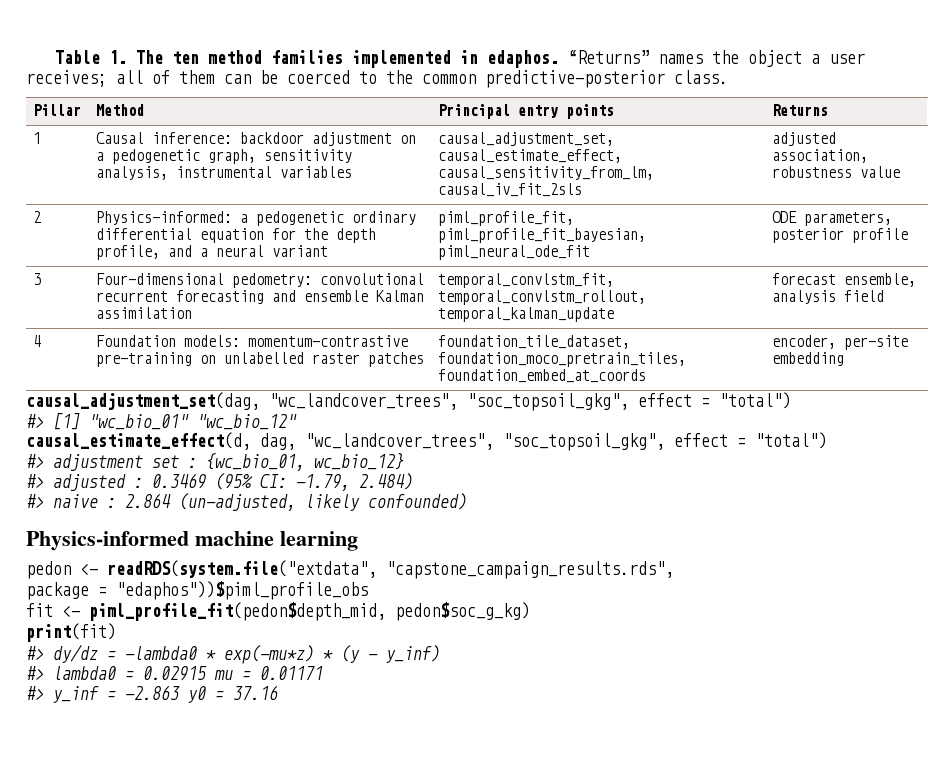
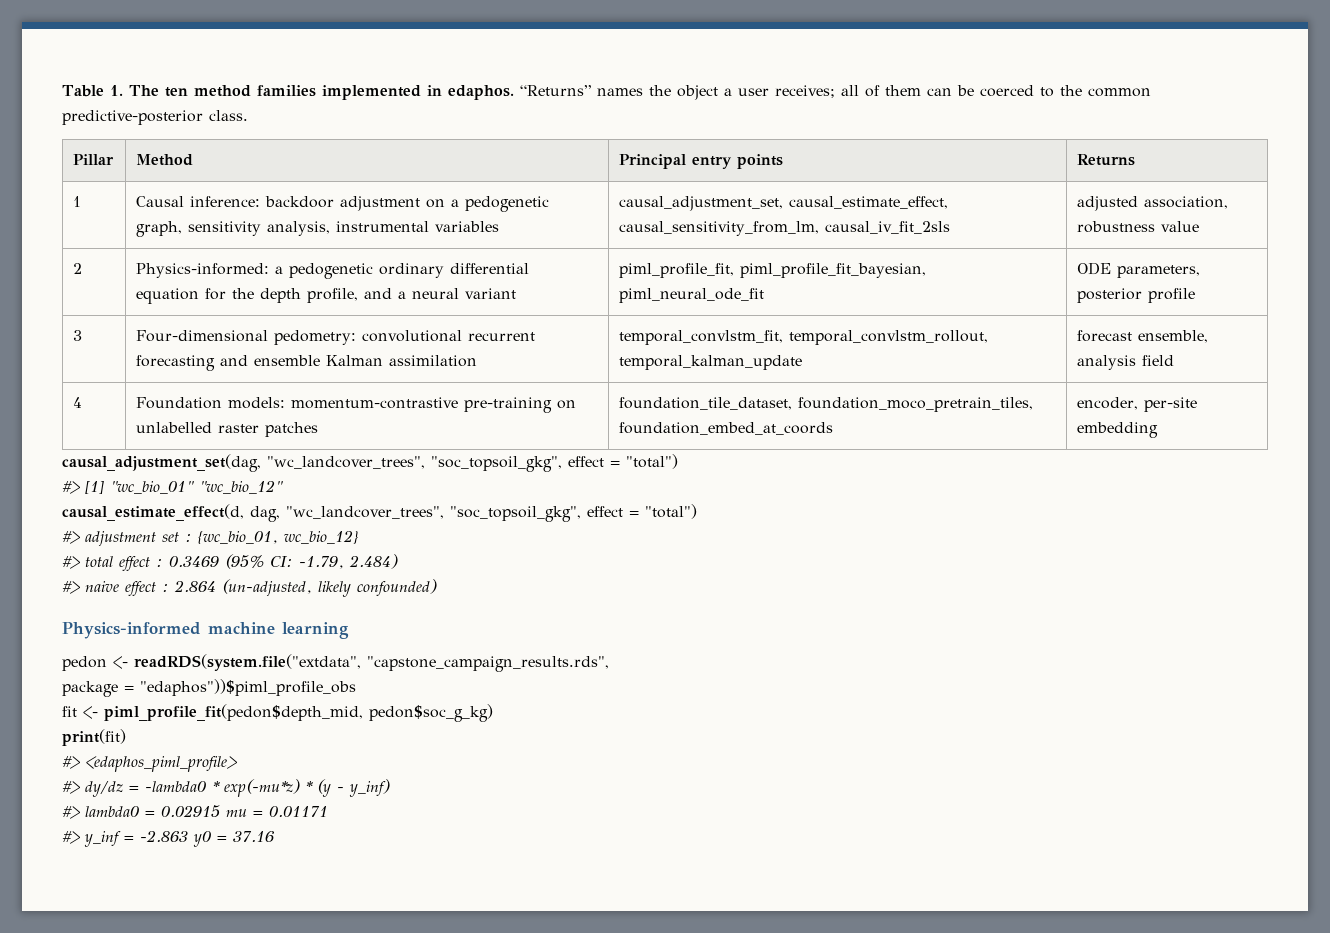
[53,474,126,491] adjusted -> [85,556,150,571] total effect
(98, 501) none -> [125,581,156,596] effect
(116, 632) none -> [62,756,238,772] // #> <edaphos_piml_profile>

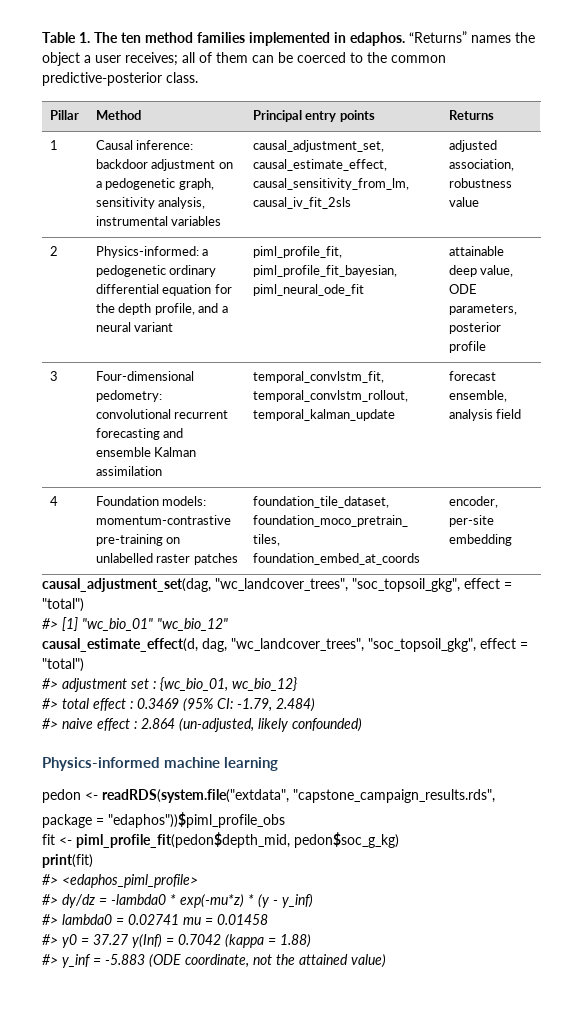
(765, 295) none -> [449,246,505,256] [449,265,514,277] attainable deep value,
[161,805,220,818] 0.02915 -> [128,914,179,925] 0.02741
[269,806,328,817] [62,830,275,847] 0.01171 // #> y_inf = -2.863 y0 = 37.16 -> [217,914,268,925] [42,934,311,948] [42,954,386,968] 0.01458 // #> y0 = 37.27 y(Inf) = 0.7042 (kappa = 1.88) // #> y_inf = -5.883 (ODE coordinate, not the attained value)

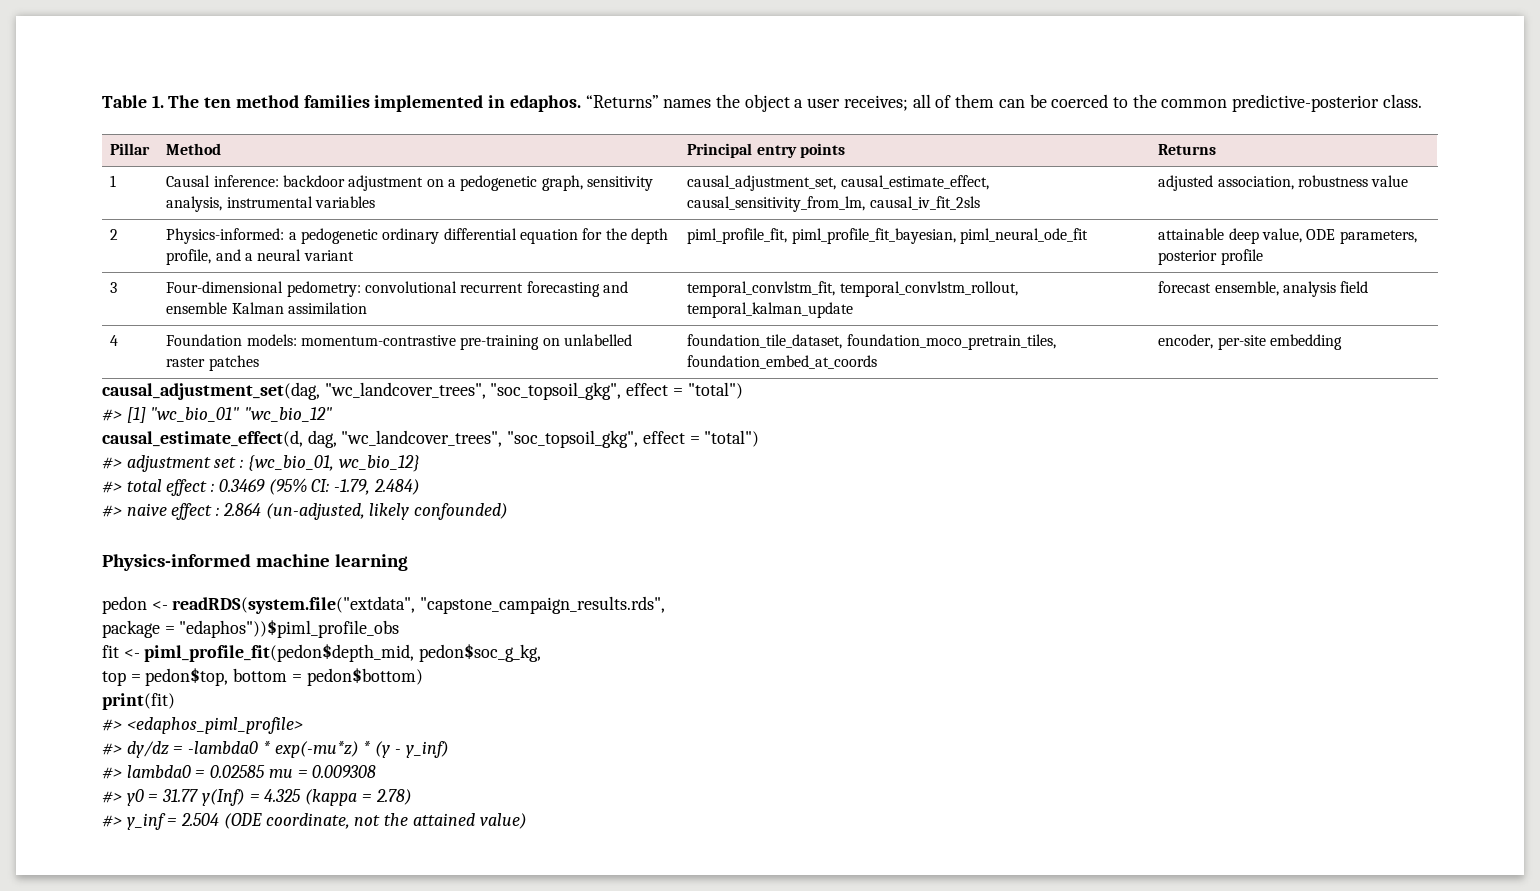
[294,832,399,848] pedon$soc_g_kg) -> [419,644,542,662] [102,668,423,686] pedon$soc_g_kg, // top = pedon$top, bottom = pedon$bottom)
[128,914,179,925] 0.02741 -> [210,765,266,778] 0.02585
[217,914,268,925] 0.01458 -> [312,765,377,778] 0.009308
[93,934,128,945] 37.27 -> [162,789,199,802] 31.77
[178,934,221,945] 0.7042 -> [264,789,302,802] 4.325
[280,934,311,948] 1.88) -> [375,789,412,805] 2.78)
[105,954,145,965] -5.883 -> [181,813,220,826] 2.504

